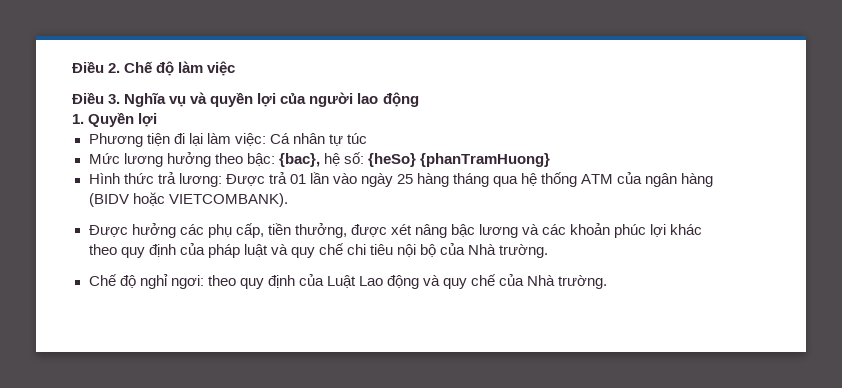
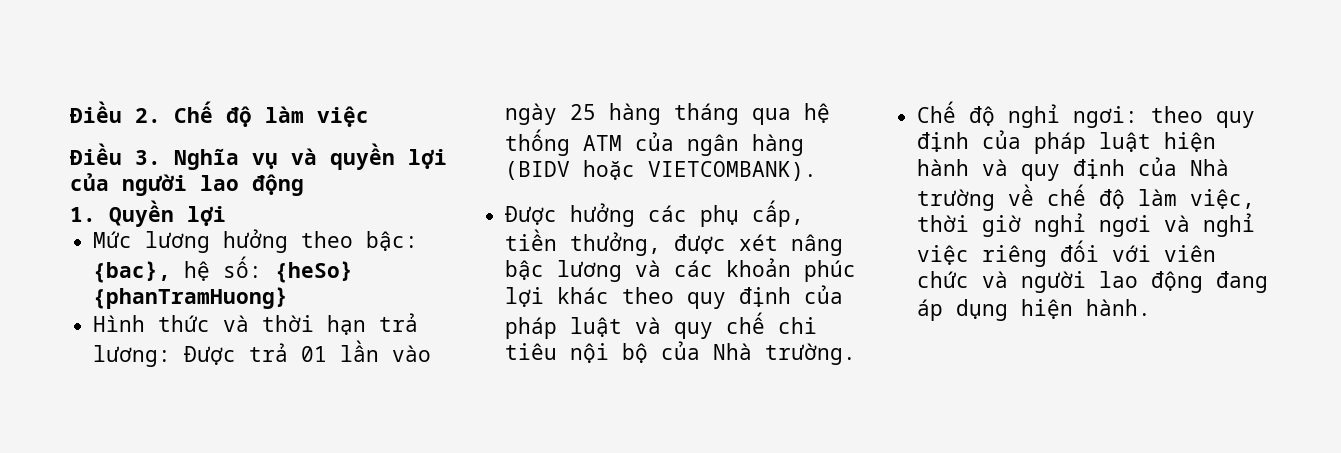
[88,133,367,147] // Phương tiện đi lại làm việc: Cá nhân tự túc -> (226, 216) none
(154, 178) none -> [223,315,367,335] và thời hạn
[326,274,608,289] Luật Lao động và quy chế của Nhà trường. -> [1034,132,1217,154] [917,157,1230,181] [917,184,1256,211] [917,213,1256,237] [917,240,1217,267] [917,271,1269,293] [917,299,1152,321] pháp luật hiện hành và quy định của Nhà trường về chế độ làm việc, thời giờ nghỉ ngơi và nghỉ việc riêng đối với viên chức và người lao động đang áp dụng hiện hành.

